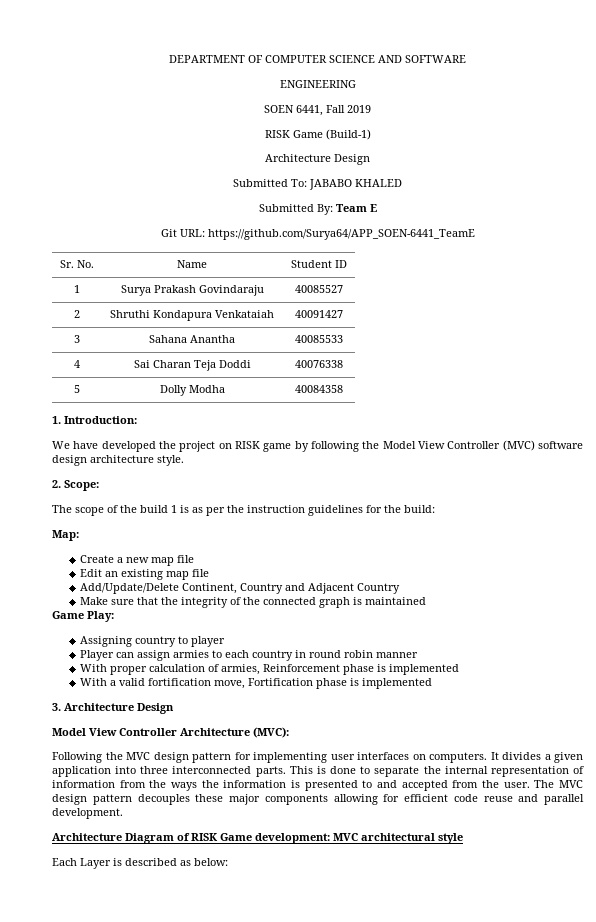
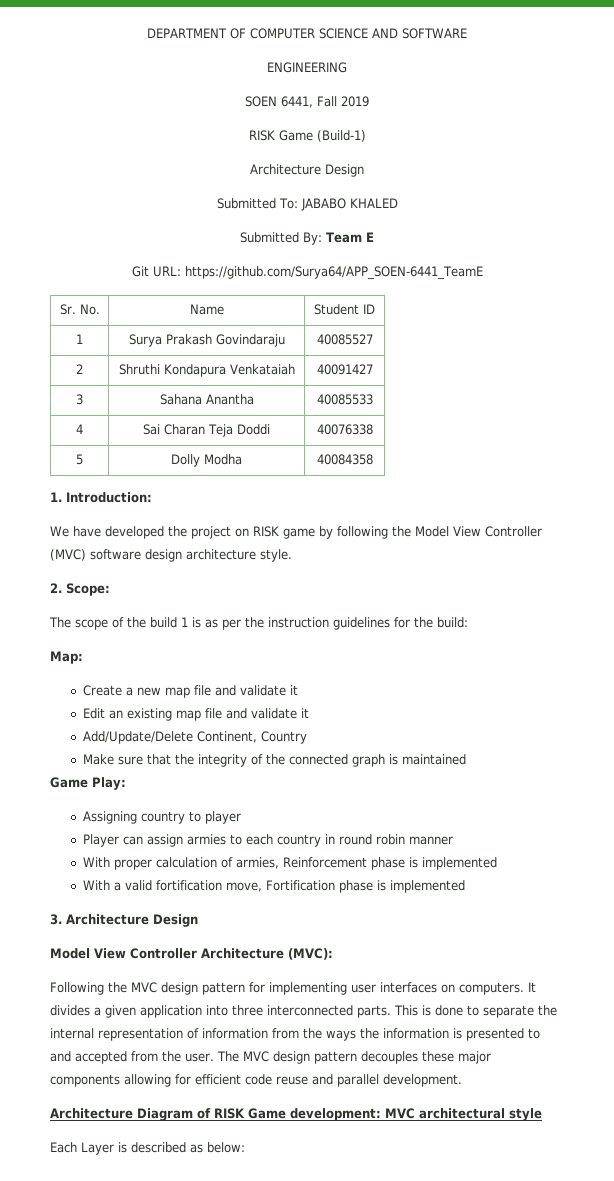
(194, 559) none -> [214,685,298,696] and validate it
(209, 573) none -> [225,708,309,719] and validate it
[284,583,400,594] and Adjacent Country -> (307, 737) none

